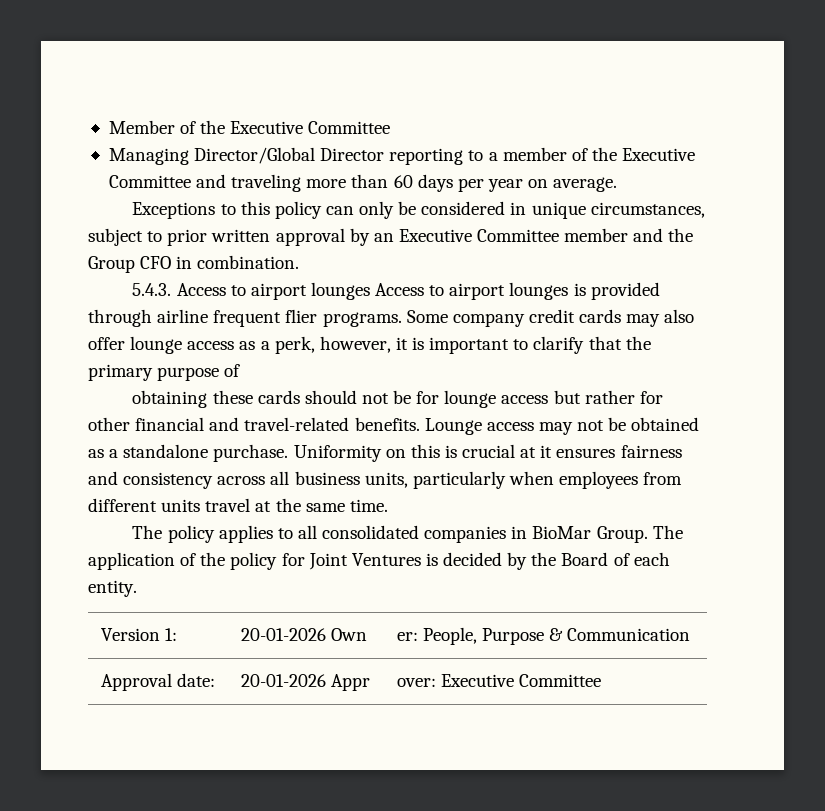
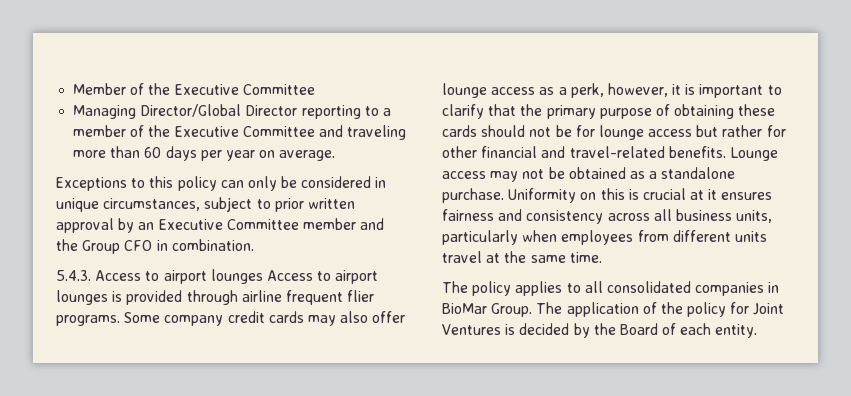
(241, 370) // -> (670, 110) none
[100,628,177,641] [240,628,367,641] [396,627,691,645] [100,673,215,691] [240,674,370,691] [396,674,602,687] // Version 1: | 20-01-2026 Own | er: People, Purpose & Communication // Approval date: | 20-01-2026 Appr | over: Executive Committee -> (758, 331) none

